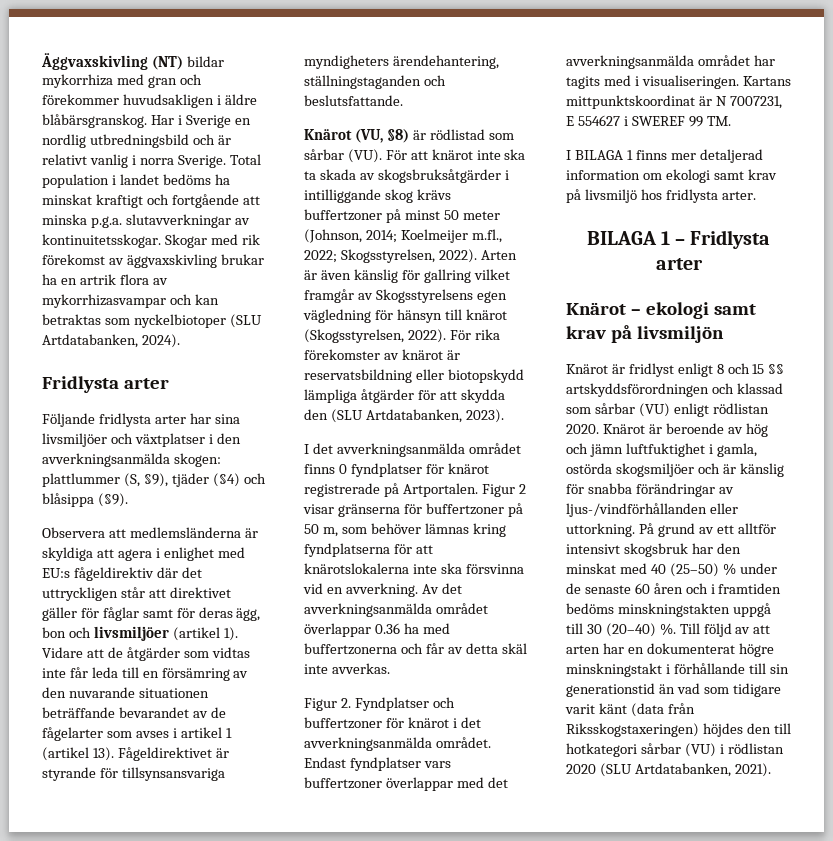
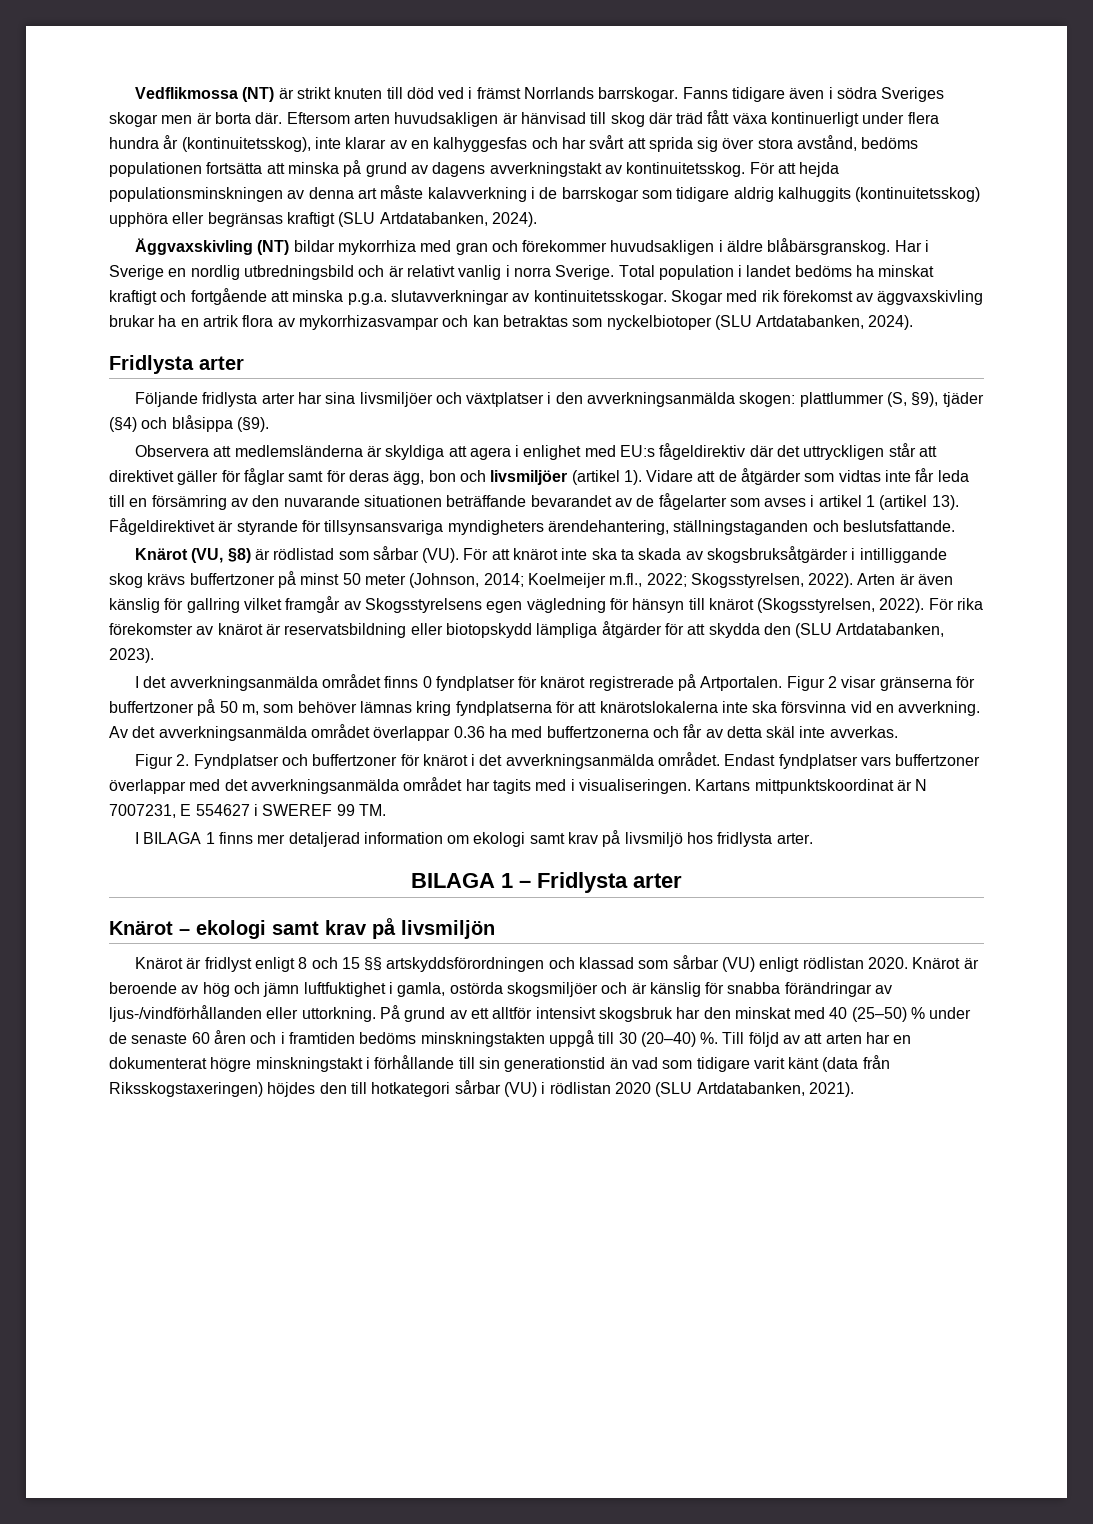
(41, 61) none -> [134,87,945,102] [109,110,939,127] [109,135,919,152] [109,160,840,177] [109,185,981,202] [109,212,537,227] Vedflikmossa (NT) är strikt knuten till död ved i främst Norrlands barrskogar. Fanns tidigare även i södra Sveriges skogar men är borta där. Eftersom arten huvudsakligen är hänvisad till skog där träd fått växa kontinuerligt under flera hundra år (kontinuitetsskog), inte klarar av en kalhyggesfas och har svårt att sprida sig över stora avstånd, bedöms populationen fortsätta att minska på grund av dagens avverkningstakt av kontinuitetsskog. För att hejda populationsminskningen av denna art måste kalavverkning i de barrskogar som tidigare aldrig kalhuggits (kontinuitetsskog) upphöra eller begränsas kraftigt (SLU Artdatabanken, 2024). //

